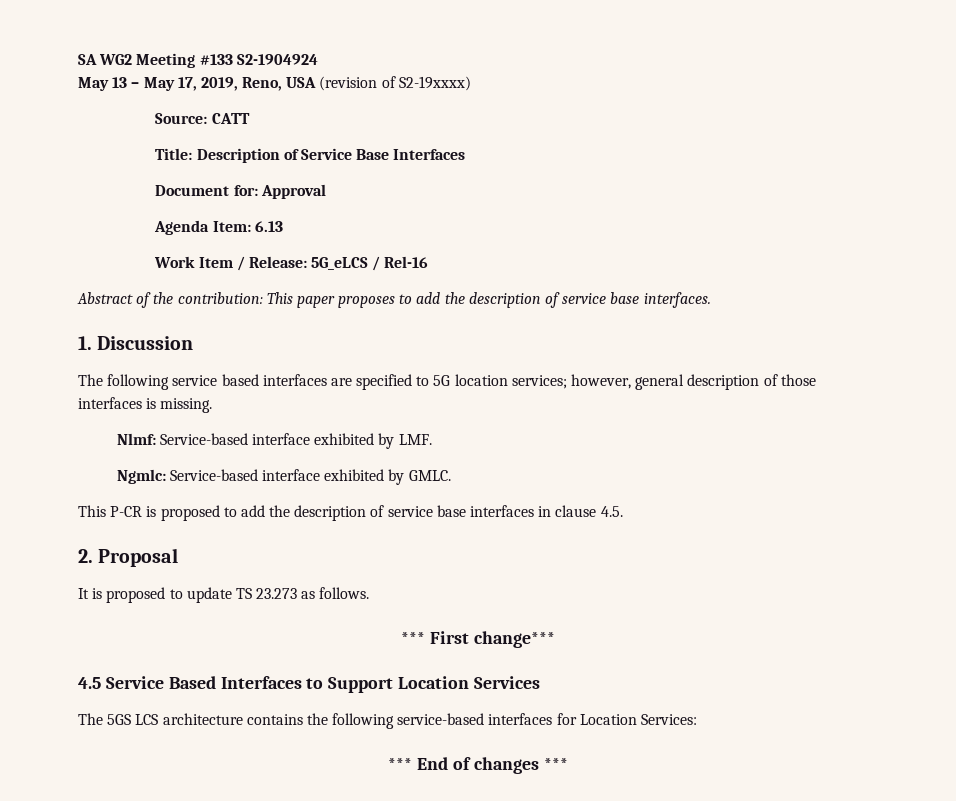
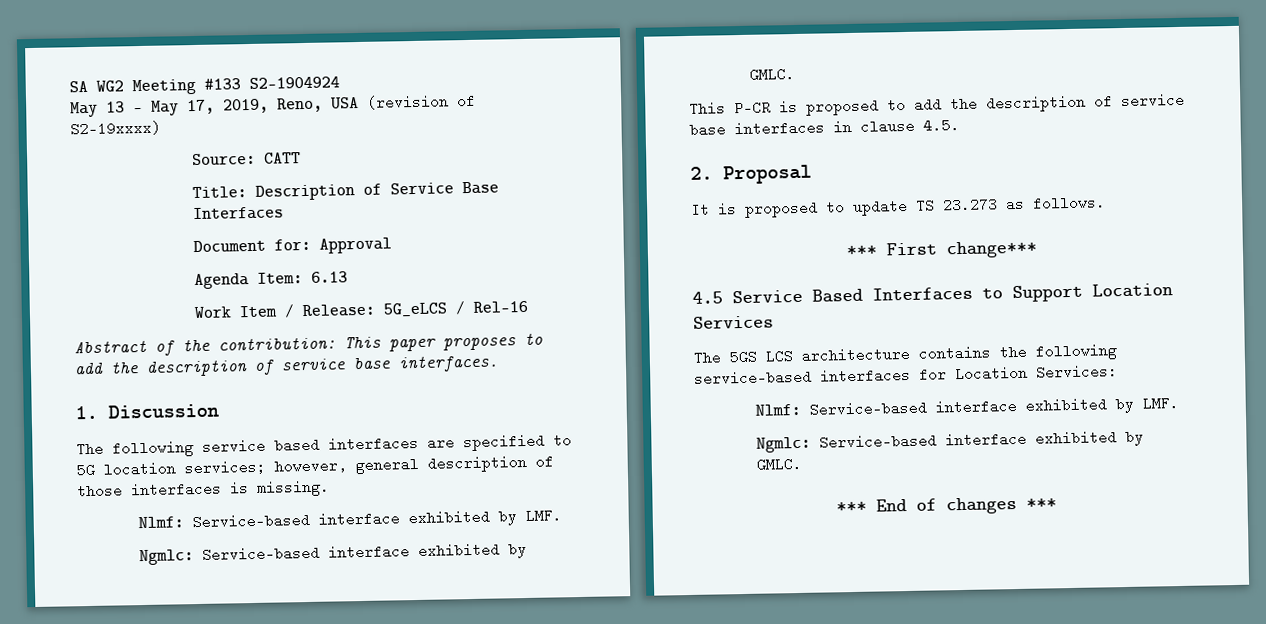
(698, 719) none -> [754,396,1179,417] [755,429,1144,453] [755,456,802,472] // Nlmf: Service-based interface exhibited by LMF. // Ngmlc: Service-based interface exhibited by GMLC.

